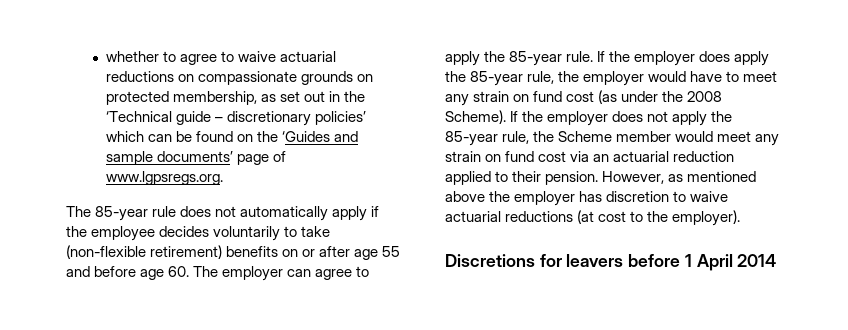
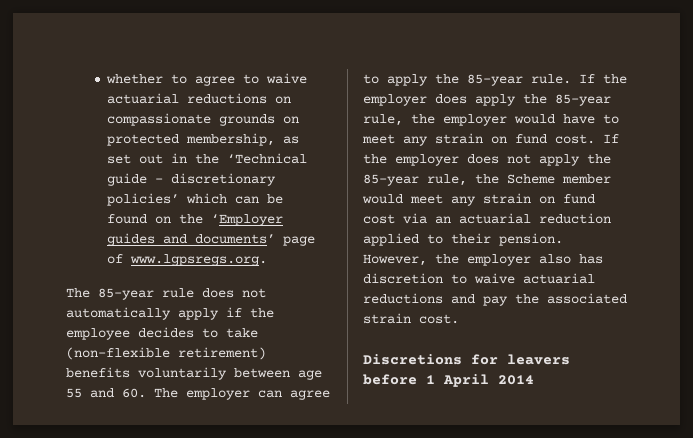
[282,131,359,142] [106,151,154,165] ‘Guides and sample -> [211,214,284,226] [107,233,188,246] ‘Employer guides and
[213,226,281,241] voluntarily -> (194, 332) none
[282,246,351,257] on or after -> [138,367,290,380] voluntarily between
[94,266,165,280] before age -> (114, 393) none
[566,90,723,104] [445,110,506,124] cost (as under the 2008 Scheme). -> [555,134,595,144] cost.
[668,171,757,182] [445,191,576,206] as mentioned above the employer -> [435,254,571,266] the employer also
[577,210,741,226] (at cost to the employer). -> [451,293,627,306] [363,313,459,324] and pay the associated strain cost.

